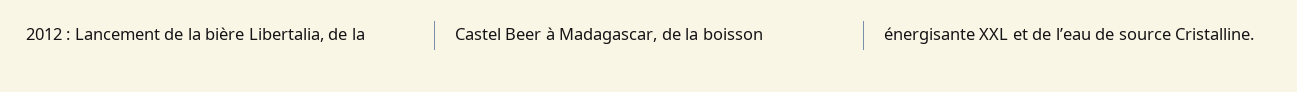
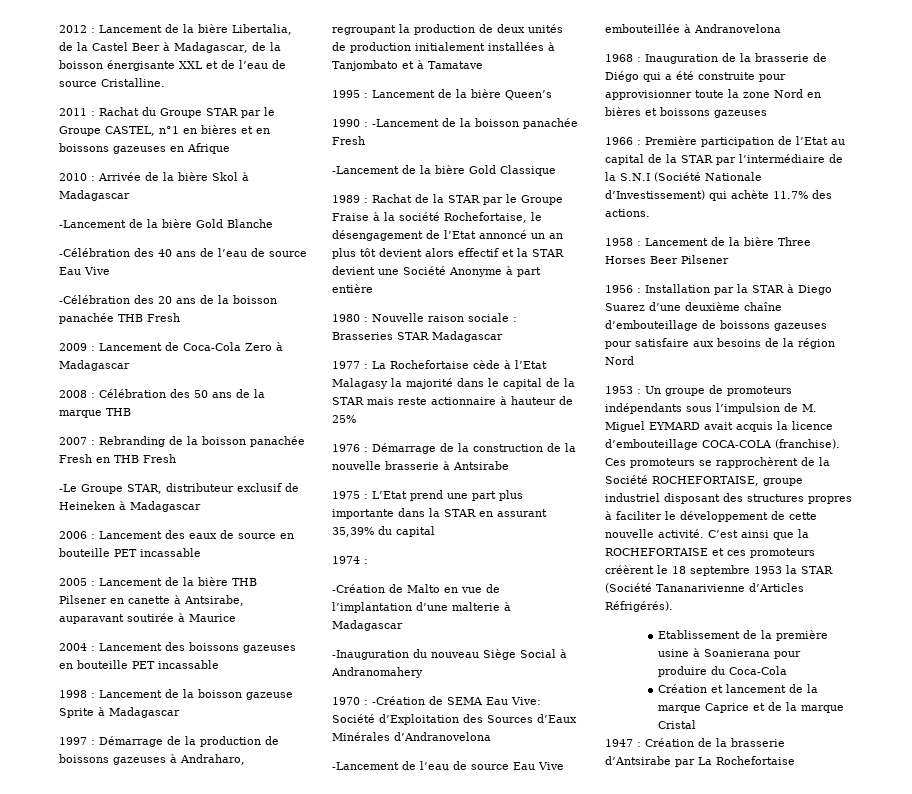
(1255, 34) none -> [59,107,275,118] [59,125,270,136] [59,143,230,154] [59,172,249,181] [59,190,130,201] [59,219,273,228] [59,248,307,257] [59,267,110,275] [59,295,277,304] [59,313,180,324] [59,342,283,351] [59,360,130,371] [59,389,265,398] [59,408,131,418] [59,436,305,447] [59,454,176,463] [59,483,299,494] [59,501,201,512] [59,530,294,539] [59,548,201,557] [59,577,257,586] [59,595,244,606] [59,613,236,624] [59,642,296,653] [59,660,219,669] [59,689,293,700] [59,707,180,718] [59,736,279,747] [59,754,245,765] [332,24,563,35] [332,42,555,53] [332,60,483,71] [332,89,552,100] [332,118,578,129] [332,136,365,145] [332,165,556,176] [332,194,563,205] [332,212,542,223] [332,230,563,241] [332,248,564,259] [332,266,541,277] [332,284,373,293] [332,313,517,322] [332,331,503,342] [332,360,547,369] [332,378,575,389] [332,396,573,405] [332,415,356,423] [332,443,576,454] [332,461,509,470] [332,490,523,501] [332,508,547,519] [332,526,435,537] [332,556,368,564] [332,584,500,593] [332,602,511,613] [332,620,403,631] [332,649,567,660] [331,667,423,678] [332,696,541,705] [332,714,577,725] [332,732,491,741] [332,761,564,770] [605,24,781,33] [605,53,827,64] [605,71,786,82] [605,89,821,100] [605,107,767,118] [605,136,845,147] [605,154,843,165] [605,172,762,182] [605,190,832,201] [605,209,650,217] [605,237,811,246] [605,255,729,264] [605,284,832,295] [605,302,782,311] [605,320,827,331] [605,338,835,349] [605,356,634,365] [605,385,792,396] [605,403,817,414] [605,421,833,432] [605,439,840,450] [605,457,830,468] [605,475,803,486] [605,493,852,504] [605,511,817,522] [605,529,809,540] [605,548,815,558] [605,565,833,576] [605,583,804,593] [605,601,673,612] [658,630,829,641] [658,648,802,659] [658,666,788,677] [658,684,819,693] [658,702,845,713] [658,720,697,729] [605,738,785,747] [605,756,795,767] // 2011 : Rachat du Groupe STAR par le Groupe CASTEL, n°1 en bières et en boissons gazeuses en Afrique // 2010 : Arrivée de la bière Skol à Madagascar // -Lancement de la bière Gold Blanche // -Célébration des 40 ans de l’eau de source Eau Vive // -Célébration des 20 ans de la boisson panachée THB Fresh // 2009 : Lancement de Coca-Cola Zero à Madagascar // 2008 : Célébration des 50 ans de la marque THB // 2007 : Rebranding de la boisson panachée Fresh en THB Fresh // -Le Groupe STAR, distributeur exclusif de Heineken à Madagascar // 2006 : Lancement des eaux de source en bouteille PET incassable // 2005 : Lancement de la bière THB Pilsener en canette à Antsirabe, auparavant soutirée à Maurice // 2004 : Lancement des boissons gazeuses en bouteille PET incassable // 1998 : Lancement de la boisson gazeuse Sprite à Madagascar // 1997 : Démarrage de la production de boissons gazeuses à Andraharo, regroupant la production de deux unités de production initialement installées à Tanjombato et à Tamatave // 1995 : Lancement de la bière Queen’s // 1990 : -Lancement de la boisson panachée Fresh // -Lancement de la bière Gold Classique // 1989 : Rachat de la STAR par le Groupe Fraise à la société Rochefortaise, le désengagement de l’Etat annoncé un an plus tôt devient alors effectif et la STAR devient une Société Anonyme à part entière // 1980 : Nouvelle raison sociale : Brasseries STAR Madagascar // 1977 : La Rochefortaise cède à l’Etat Malagasy la majorité dans le capital de la STAR mais reste actionnaire à hauteur de 25% // 1976 : Démarrage de la construction de la nouvelle brasserie à Antsirabe // 1975 : L’Etat prend une part plus importante dans la STAR en assurant 35,39% du capital // 1974 : // -Création de Malto en vue de l’implantation d’une malterie à Madagascar // -Inauguration du nouveau Siège Social à Andranomahery // 1970 : -Création de SEMA Eau Vive: Société d’Exploitation des Sources d’Eaux Minérales d’Andranovelona // -Lancement de l’eau de source Eau Vive embouteillée à Andranovelona // 1968 : Inauguration de la brasserie de Diégo qui a été construite pour approvisionner toute la zone Nord en bières et boissons gazeuses // 1966 : Première participation de l’Etat au capital de la STAR par l’intermédiaire de la S.N.I (Société Nationale d’Investissement) qui achète 11.7% des actions. // 1958 : Lancement de la bière Three Horses Beer Pilsener // 1956 : Installation par la STAR à Diego Suarez d’une deuxième chaîne d’embouteillage de boissons gazeuses pour satisfaire aux besoins de la région Nord // 1953 : Un groupe de promoteurs indépendants sous l’impulsion de M. Miguel EYMARD avait acquis la licence d’embouteillage COCA-COLA (franchise). Ces promoteurs se rapprochèrent de la Société ROCHEFORTAISE, groupe industriel disposant des structures propres à faciliter le développement de cette nouvelle activité. C’est ainsi que la ROCHEFORTAISE et ces promoteurs créèrent le 18 septembre 1953 la STAR (Société Tananarivienne d’Articles Réfrigérés). // Etablissement de la première usine à Soanierana pour produire du Coca-Cola // Création et lancement de la marque Caprice et de la marque Cristal // 1947 : Création de la brasserie d’Antsirabe par La Rochefortaise

